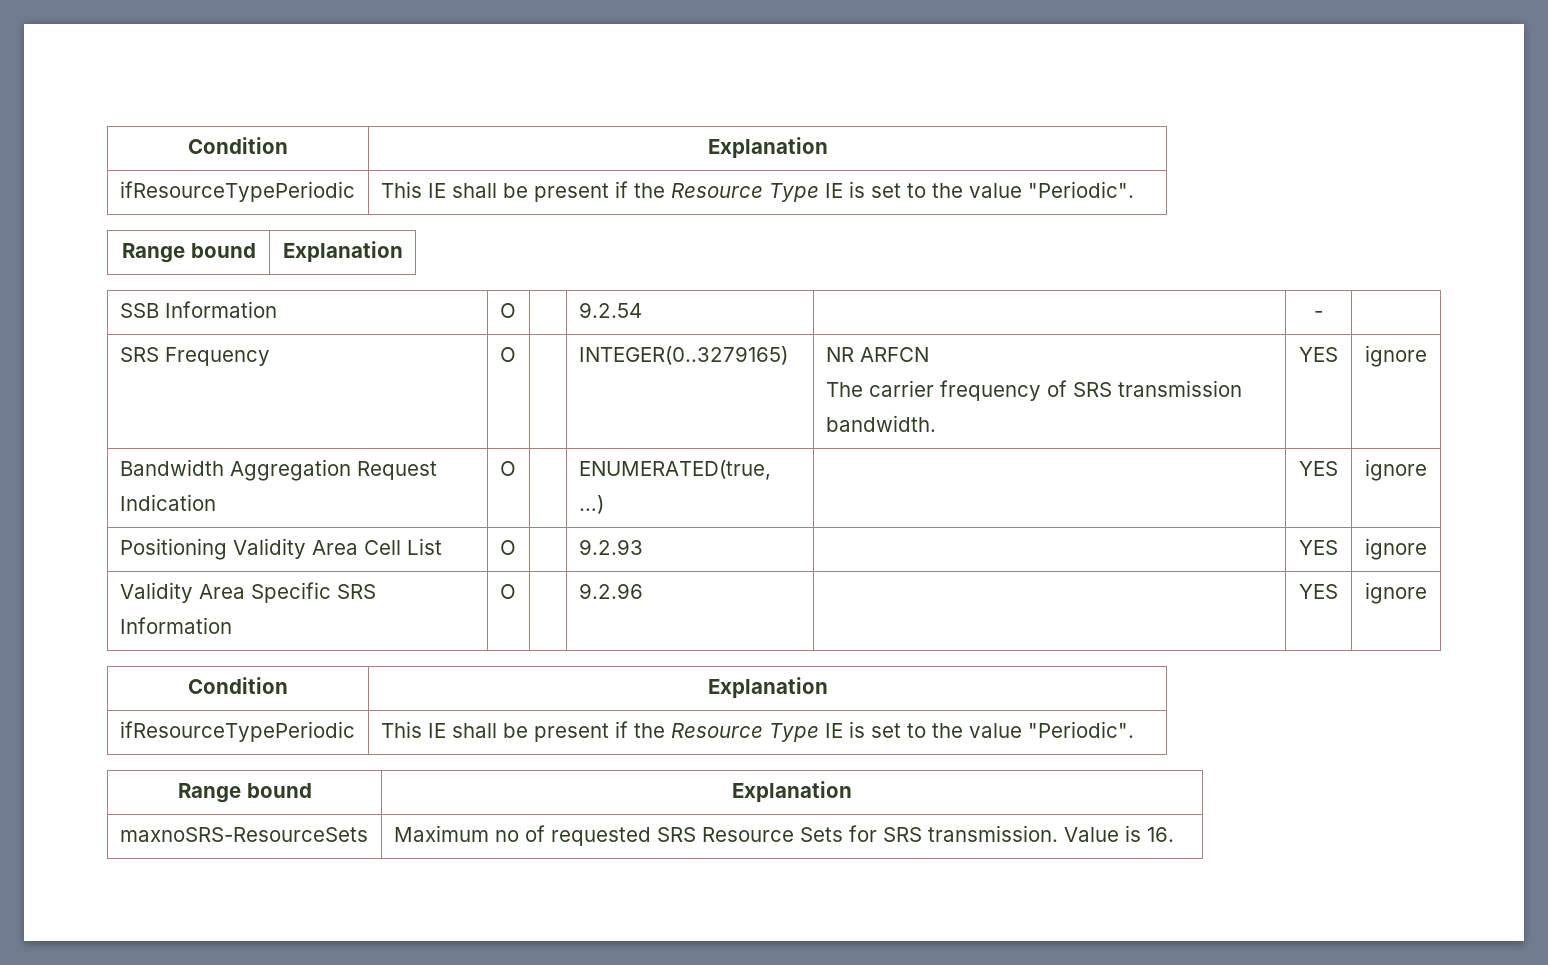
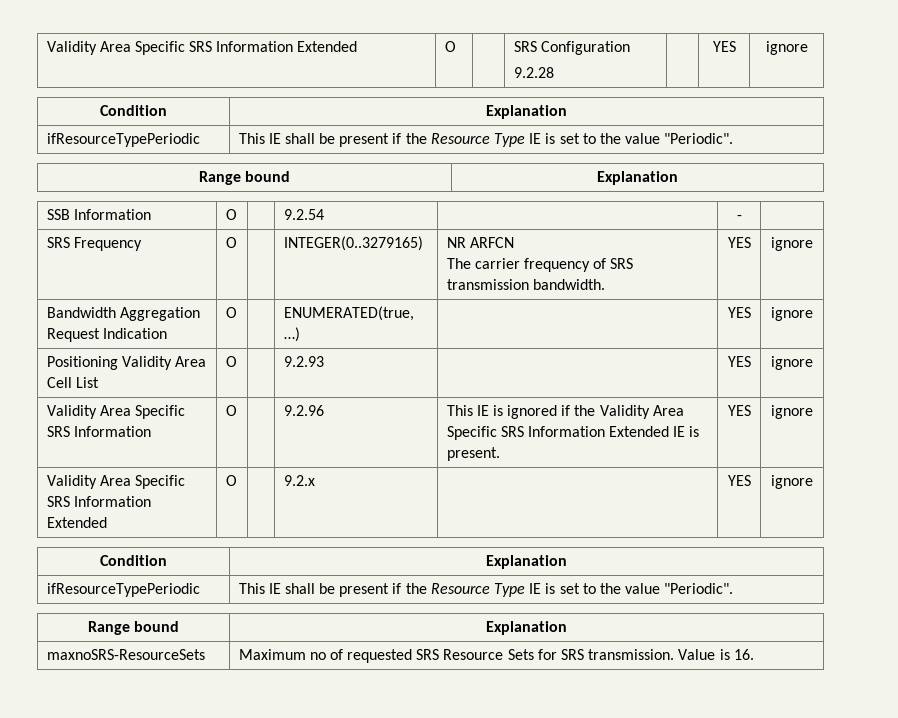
(188, 145) none -> [46,41,358,55] [444,41,456,52] [513,41,630,55] [513,67,554,78] [712,41,736,52] [765,41,808,55] Validity Area Specific SRS Information Extended | O | | SRS Configuration // 9.2.28 | | YES | ignore //
(643, 591) none -> [446,405,684,419] [446,426,700,440] [446,447,500,461] [727,405,751,416] [771,405,813,419] [46,475,185,489] [46,496,151,507] [46,517,107,528] [225,475,237,486] [283,475,315,486] | This IE is ignored if the Validity Area Specific SRS Information Extended IE is present. | YES | ignore // Validity Area Specific SRS Information Extended | O | | 9.2.x

